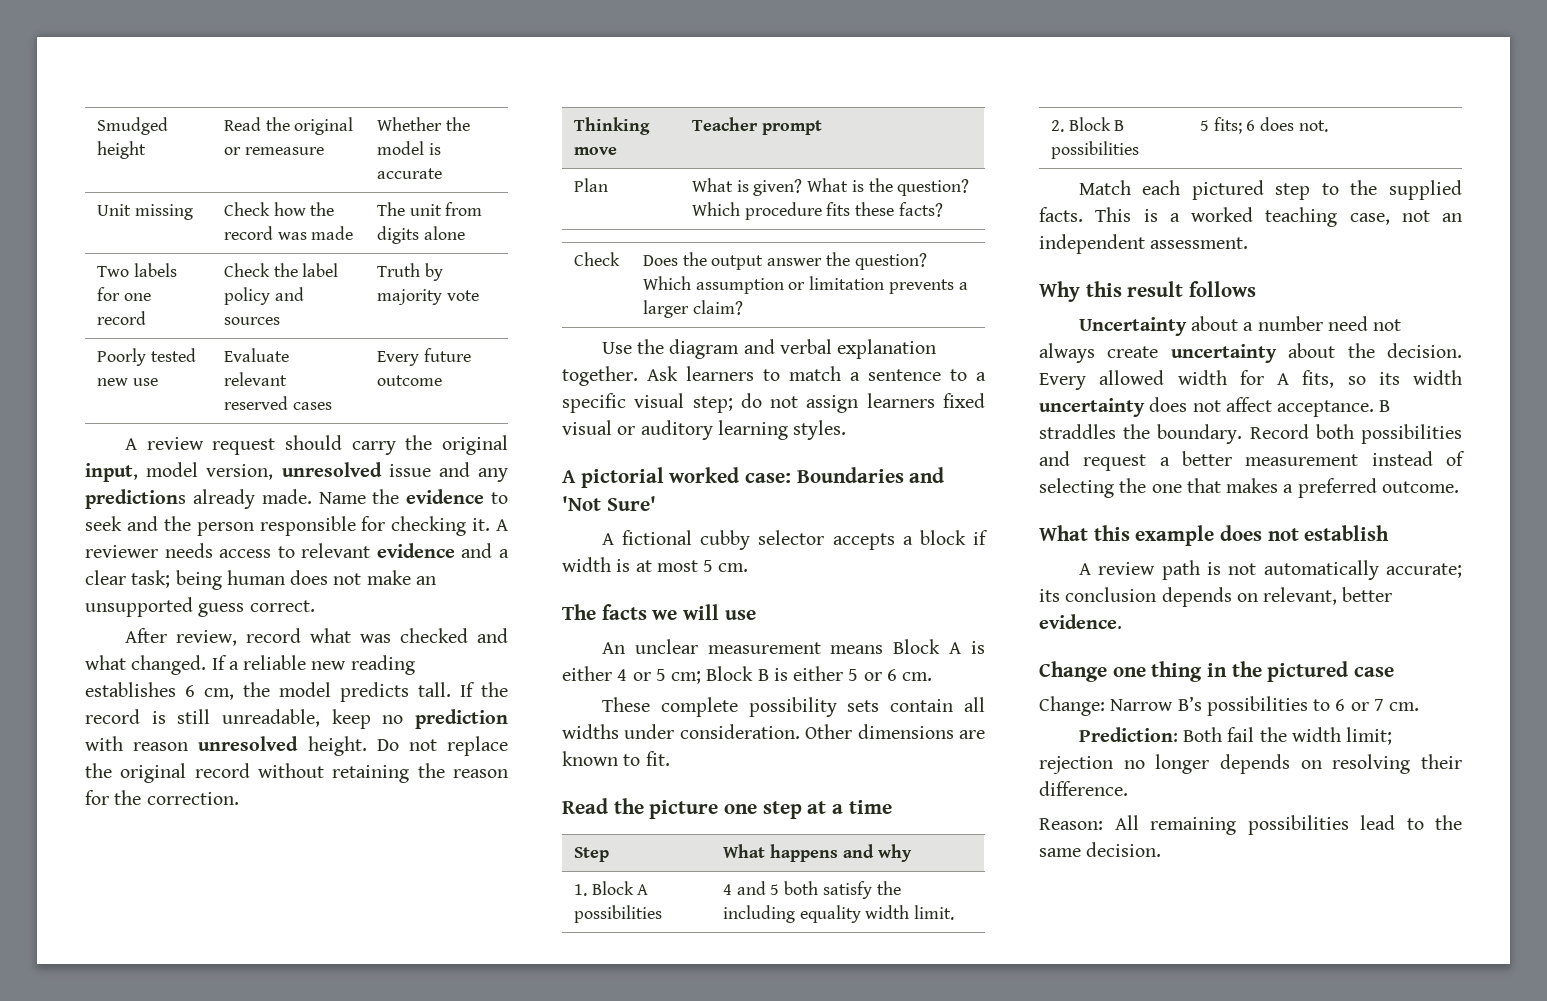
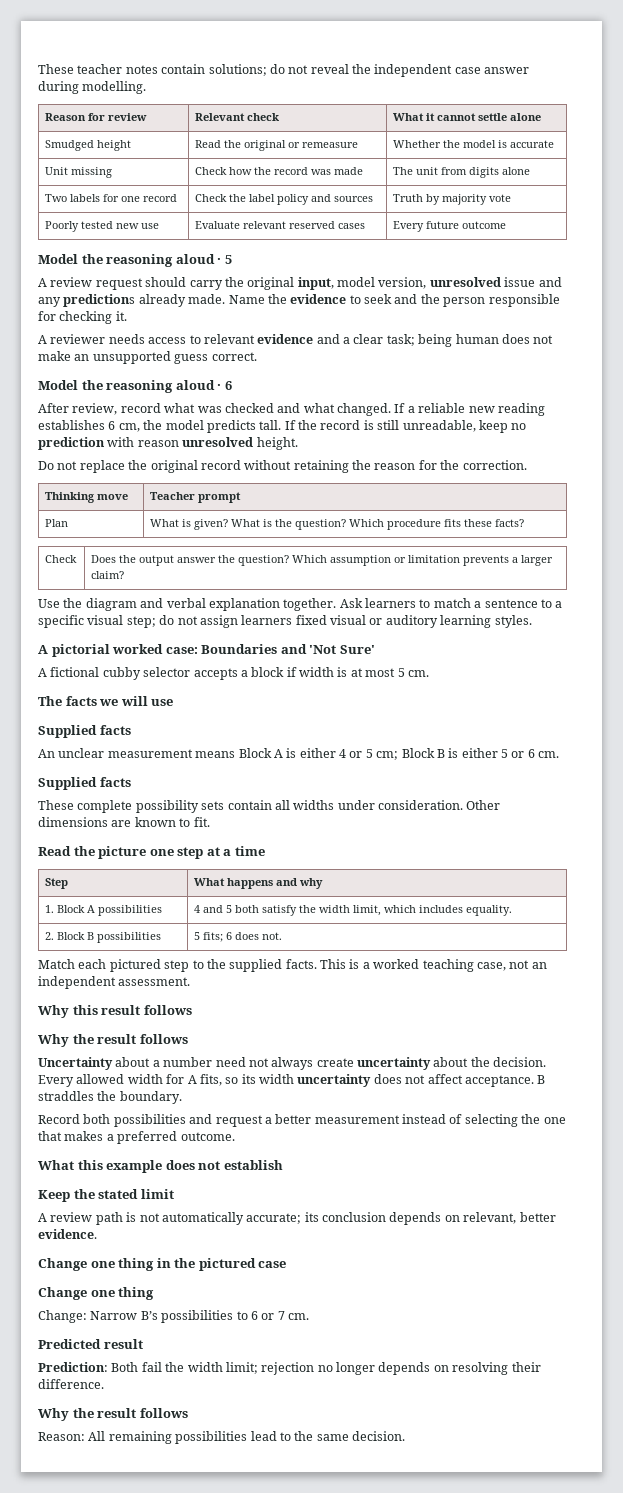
(96, 126) none -> [38,64,530,77] [38,81,147,94] [45,113,148,121] [195,113,280,121] [393,113,542,121] These teacher notes contain solutions; do not reveal the independent case answer during modelling. // Reason for review | Relevant check | What it cannot settle alone //
(442, 380) none -> [38,254,232,267] // Model the reasoning aloud · 5
(491, 524) none -> (127, 316) //
(315, 606) none -> [38,380,232,393] // Model the reasoning aloud · 6
(367, 746) none -> (298, 443) //
(756, 615) none -> [38,725,131,738] // Supplied facts
(933, 676) none -> [38,777,131,790] // Supplied facts
[722,905,955,923] including equality width limit. -> [319,905,513,916] width limit, which includes equality.
(1257, 289) none -> [38,1034,188,1047] // Why the result follows
(1243, 434) none -> (182, 1097) //
(1390, 533) none -> [38,1189,174,1202] // Keep the stated limit
(1395, 672) none -> [38,1287,155,1300] // Change one thing
(1420, 706) none -> [38,1339,143,1349] // Predicted result
(1128, 788) none -> [38,1408,188,1421] // Why the result follows

